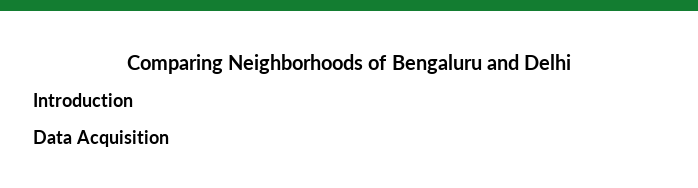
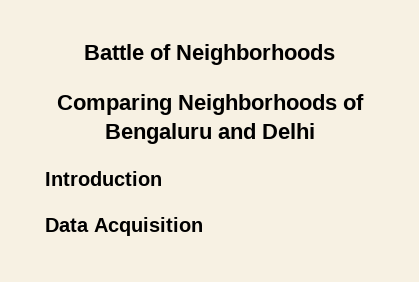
(126, 64) none -> [84,44,335,65] Battle of Neighborhoods //

